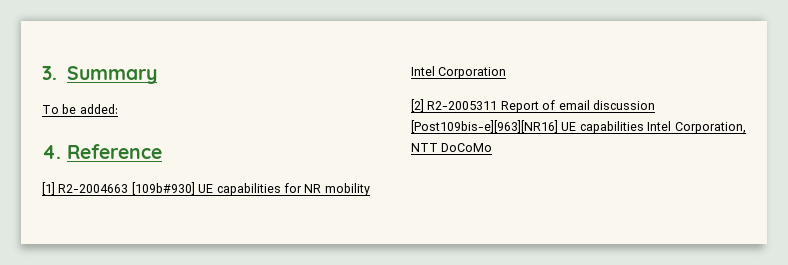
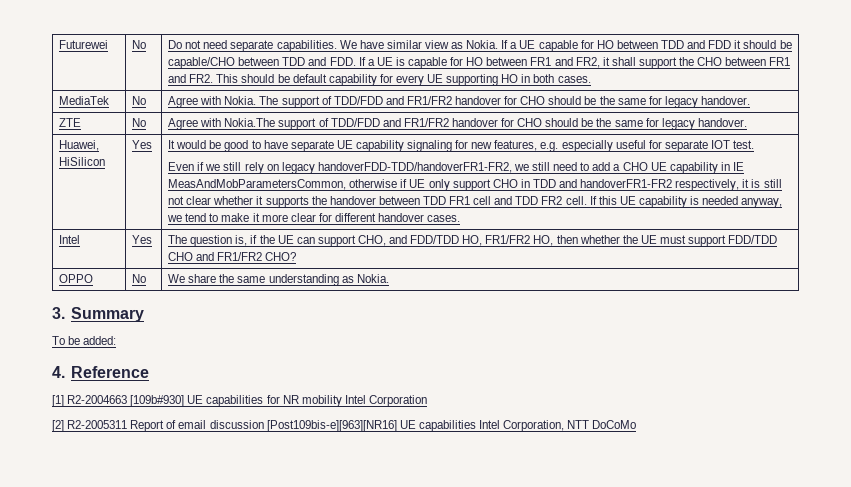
(42, 73) none -> [59,40,109,49] [132,40,147,49] [168,40,792,52] [168,57,791,69] [168,74,591,86] [59,96,110,105] [132,96,147,105] [168,96,751,108] [59,118,82,127] [132,118,147,127] [168,118,747,130] [59,140,100,151] [59,157,106,166] [132,140,153,149] [168,140,755,152] [168,162,745,174] [168,179,782,191] [168,196,783,208] [167,213,461,222] [59,235,81,244] [132,235,153,244] [168,235,778,247] [168,252,297,261] [59,274,94,283] [132,274,147,283] [168,274,389,286] Futurewei | No | Do not need separate capabilities. We have similar view as Nokia. If a UE capable for HO between TDD and FDD it should be capable/CHO between TDD and FDD. If a UE is capable for HO between FR1 and FR2, it shall support the CHO between FR1 and FR2. This should be default capability for every UE supporting HO in both cases. // MediaTek | No | Agree with Nokia. The support of TDD/FDD and FR1/FR2 handover for CHO should be the same for legacy handover. // ZTE | No | Agree with Nokia.The support of TDD/FDD and FR1/FR2 handover for CHO should be the same for legacy handover. // Huawei, HiSilicon | Yes | It would be good to have separate UE capability signaling for new features, e.g. especially useful for separate IOT test. // Even if we still rely on legacy handoverFDD-TDD/handoverFR1-FR2, we still need to add a CHO UE capability in IE MeasAndMobParametersCommon, otherwise if UE only support CHO in TDD and handoverFR1-FR2 respectively, it is still not clear whether it supports the handover between TDD FR1 cell and TDD FR2 cell. If this UE capability is needed anyway, we tend to make it more clear for different handover cases. // Intel | Yes | The question is, if the UE can support CHO, and FDD/TDD HO, FR1/FR2 HO, then whether the UE must support FDD/TDD CHO and FR1/FR2 CHO? // OPPO | No | We share the same understanding as Nokia. //

